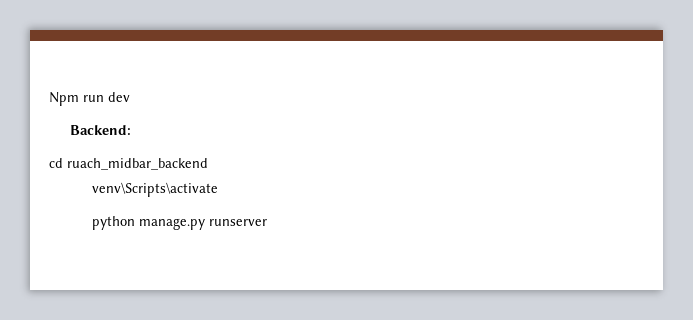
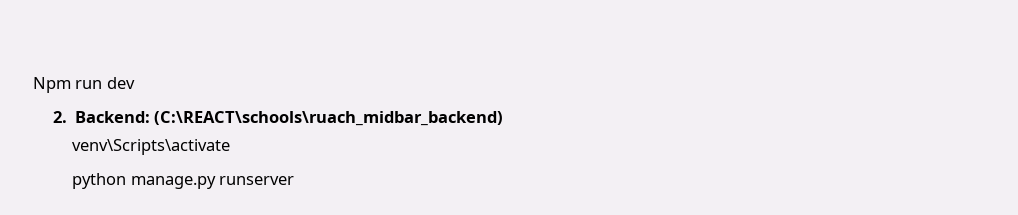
(130, 97) none -> [52,111,67,123] 2.
[49,158,208,170] // cd ruach_midbar_backend -> [154,111,504,126] (C:\REACT\schools\ruach_midbar_backend)

